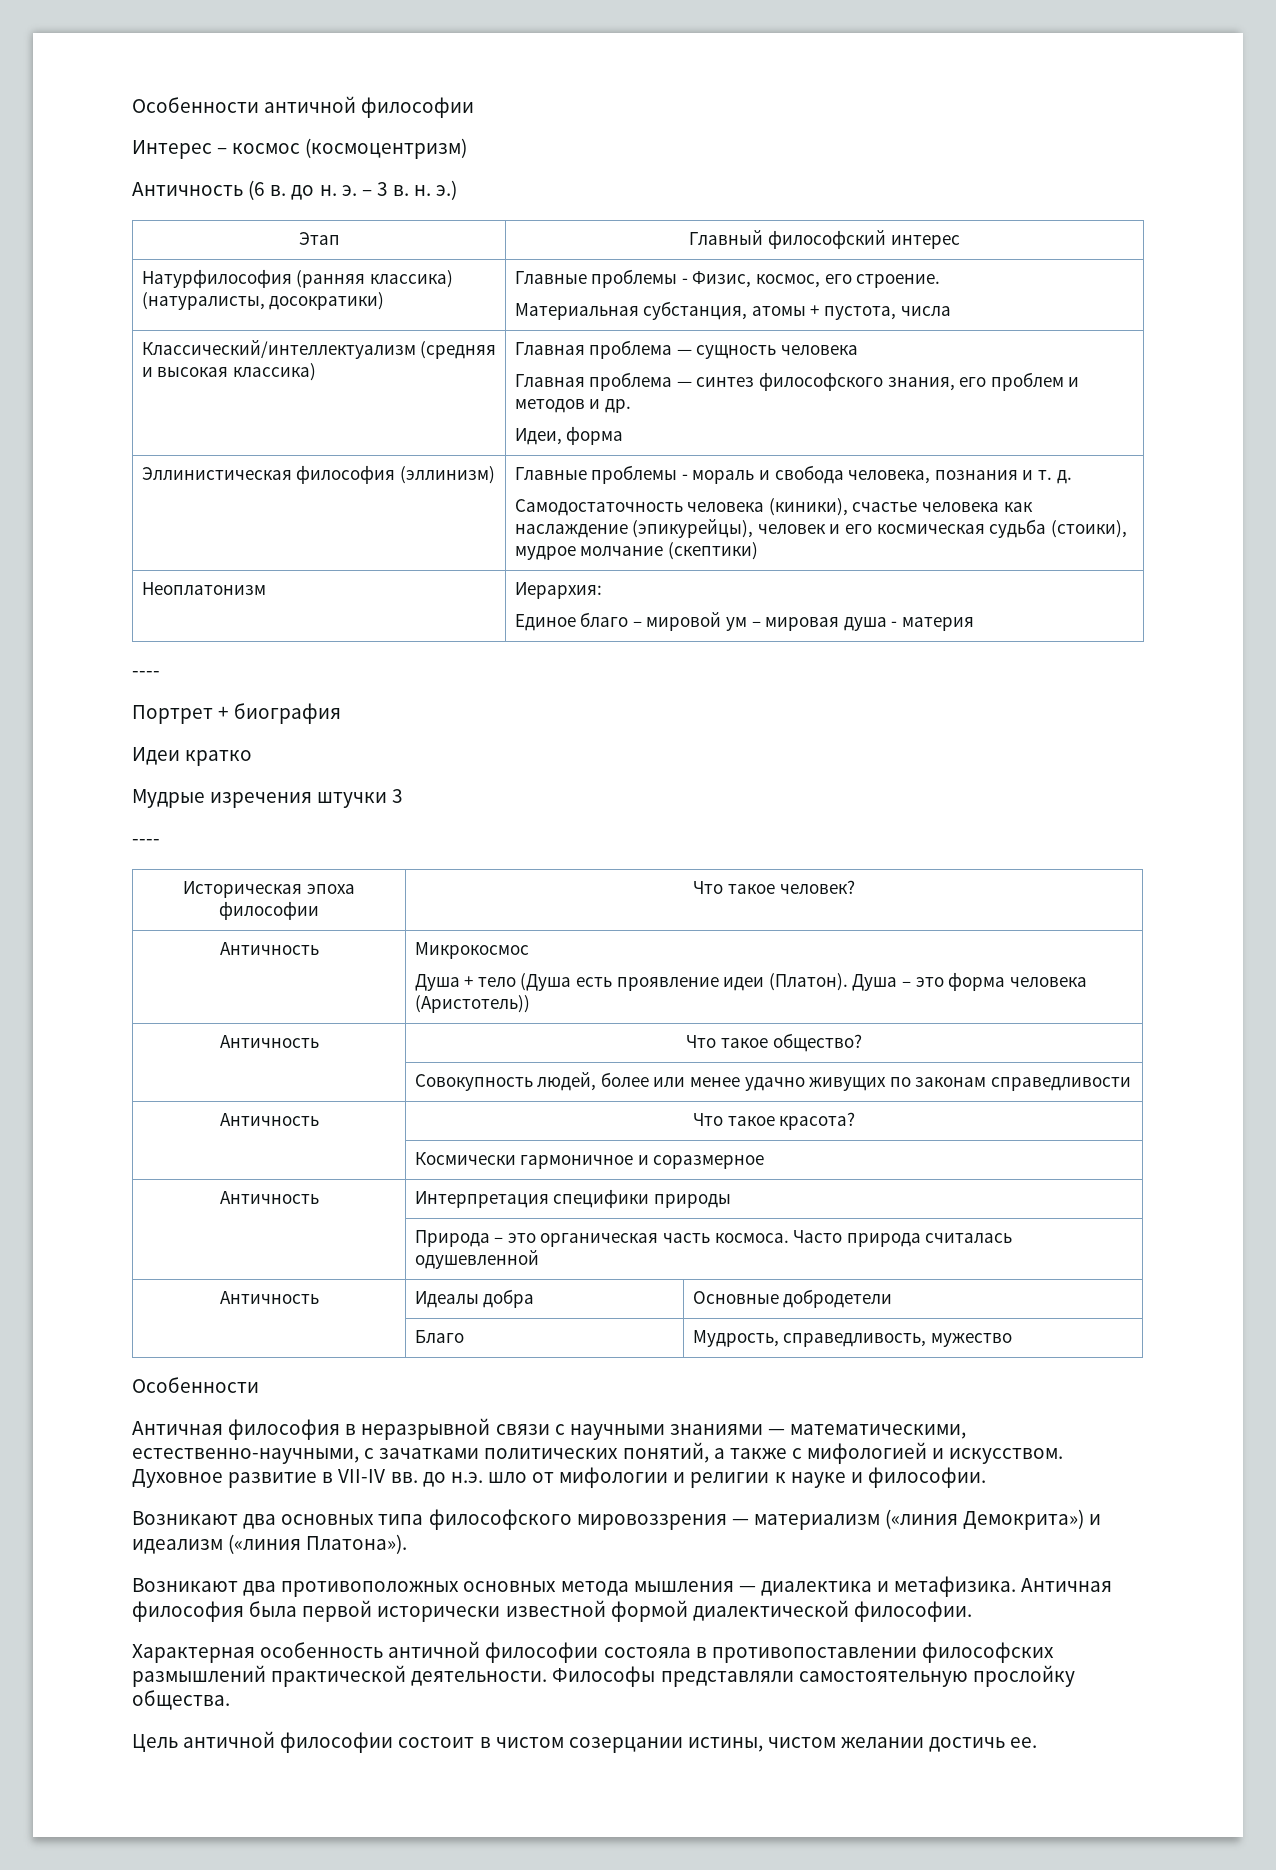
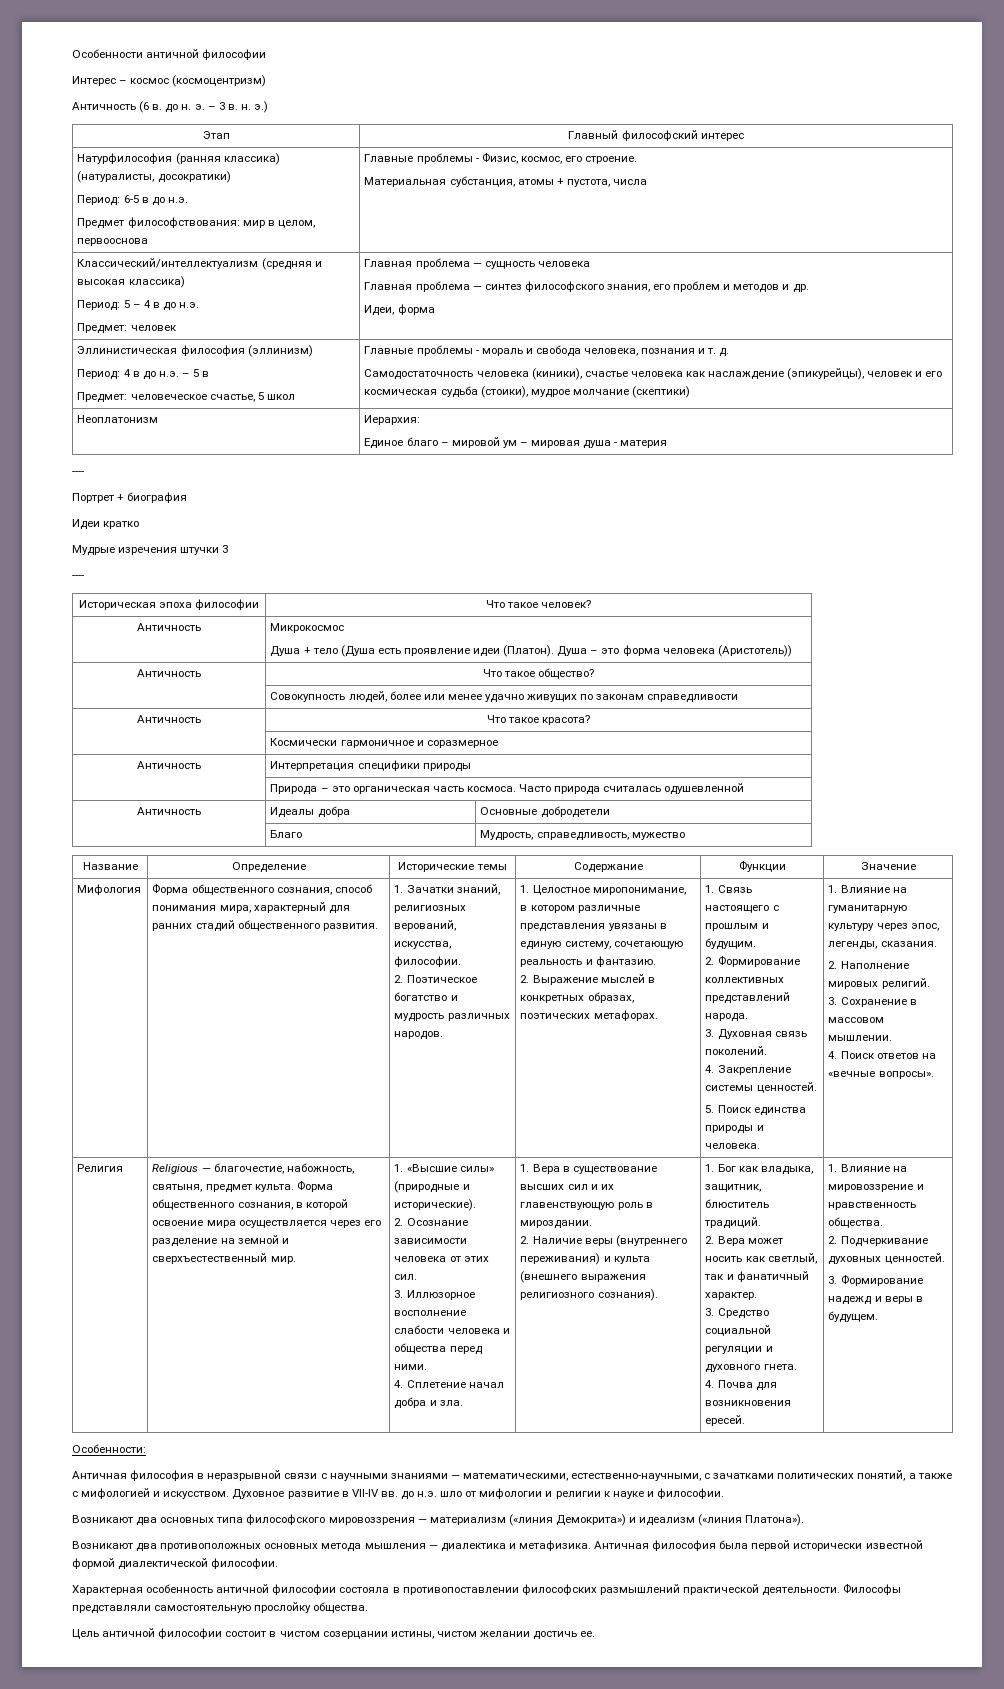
(385, 301) none -> [77,195,188,206] [77,217,315,229] [77,238,149,246] // Период: 6-5 в до н.э. // Предмет философствования: мир в целом, первооснова
(316, 372) none -> [77,300,200,311] [77,323,177,334] // Период: 5 – 4 в до н.э. // Предмет: человек
(495, 475) none -> [77,369,210,380] [77,392,295,403] // Период: 4 в до н.э. – 5 в // Предмет: человеческое счастье, 5 школ
[132,1377,259,1393] // Особенности -> [82,862,138,870] [231,862,306,873] [398,862,507,872] [573,862,643,873] [738,861,786,872] [860,862,916,870] [77,884,142,895] [152,884,372,895] [152,902,350,914] [152,920,378,932] [394,884,500,895] [394,905,467,913] [394,920,457,931] [394,941,452,949] [394,956,462,967] [394,975,477,983] [394,992,458,1001] [394,1013,510,1022] [394,1031,444,1040] [520,885,686,895] [520,905,640,913] [520,923,667,932] [520,941,683,950] [520,956,656,967] [520,974,655,985] [520,992,634,1003] [520,1010,658,1021] [705,885,752,893] [705,905,779,913] [705,923,769,931] [705,938,757,950] [705,956,800,967] [705,977,785,983] [705,992,791,1004] [705,1013,749,1022] [705,1029,807,1040] [705,1046,768,1055] [705,1065,791,1075] [705,1082,817,1093] [705,1105,806,1116] [705,1125,764,1134] [705,1143,761,1149] [828,885,907,893] [828,905,908,913] [828,923,939,931] [828,941,937,950] [828,961,909,969] [828,978,930,989] [828,997,917,1007] [828,1017,885,1023] [828,1035,893,1041] [828,1051,936,1059] [828,1071,934,1079] [77,1164,124,1172] [152,1163,354,1174] [152,1181,333,1193] [152,1199,348,1210] [152,1220,381,1228] [152,1235,289,1247] [152,1253,296,1264] [394,1164,494,1172] [394,1181,470,1193] [394,1199,477,1211] [394,1218,468,1226] [394,1238,468,1244] [394,1256,489,1262] [394,1274,418,1280] [394,1290,475,1300] [394,1310,467,1316] [394,1325,510,1334] [394,1343,482,1355] [394,1364,428,1370] [394,1380,504,1388] [394,1397,463,1409] [520,1164,657,1174] [520,1184,614,1190] [520,1202,653,1210] [520,1220,593,1229] [520,1235,687,1247] [520,1253,650,1265] [520,1271,646,1283] [520,1289,658,1301] [705,1164,813,1175] [705,1184,762,1192] [705,1199,770,1208] [704,1217,762,1229] [705,1236,783,1246] [705,1253,817,1264] [704,1271,809,1282] [705,1292,758,1300] [705,1308,769,1319] [705,1325,772,1336] [705,1346,773,1354] [705,1364,797,1373] [705,1380,777,1391] [705,1400,792,1406] [705,1415,746,1426] [828,1164,907,1172] [828,1184,924,1192] [828,1202,917,1210] [828,1217,884,1228] [828,1236,928,1247] [828,1253,945,1265] [828,1275,923,1286] [828,1296,923,1305] [828,1311,879,1323] [72,1444,146,1453] // Название | Определение | Исторические темы | Содержание | Функции | Значение // Мифология | Форма общественного сознания, способ понимания мира, характерный для ранних стадий общественного развития. | 1. Зачатки знаний, религиозных верований, искусства, философии. // 2. Поэтическое богатство и мудрость различных народов. | 1. Целостное миропонимание, в котором различные представления увязаны в единую систему, сочетающую реальность и фантазию. // 2. Выражение мыслей в конкретных образах, поэтических метафорах. | 1. Связь настоящего с прошлым и будущим. // 2. Формирование коллективных представлений народа. // 3. Духовная связь поколений. // 4. Закрепление системы ценностей. // 5. Поиск единства природы и человека. | 1. Влияние на гуманитарную культуру через эпос, легенды, сказания. // 2. Наполнение мировых религий. // 3. Сохранение в массовом мышлении. // 4. Поиск ответов на «вечные вопросы». // Религия | Religious — благочестие, набожность, святыня, предмет культа. Форма общественного сознания, в которой освоение мира осуществляется через его разделение на земной и сверхъестественный мир. | 1. «Высшие силы» (природные и исторические). // 2. Осознание зависимости человека от этих сил. // 3. Иллюзорное восполнение слабости человека и общества перед ними. // 4. Сплетение начал добра и зла. | 1. Вера в существование высших сил и их главенствующую роль в мироздании. // 2. Наличие веры (внутреннего переживания) и культа (внешнего выражения религиозного сознания). | 1. Бог как владыка, защитник, блюститель традиций. // 2. Вера может носить как светлый, так и фанатичный характер. // 3. Средство социальной регуляции и духовного гнета. // 4. Почва для возникновения ересей. | 1. Влияние на мировоззрение и нравственность общества. // 2. Подчеркивание духовных ценностей. // 3. Формирование надежд и веры в будущем. // Особенности:

